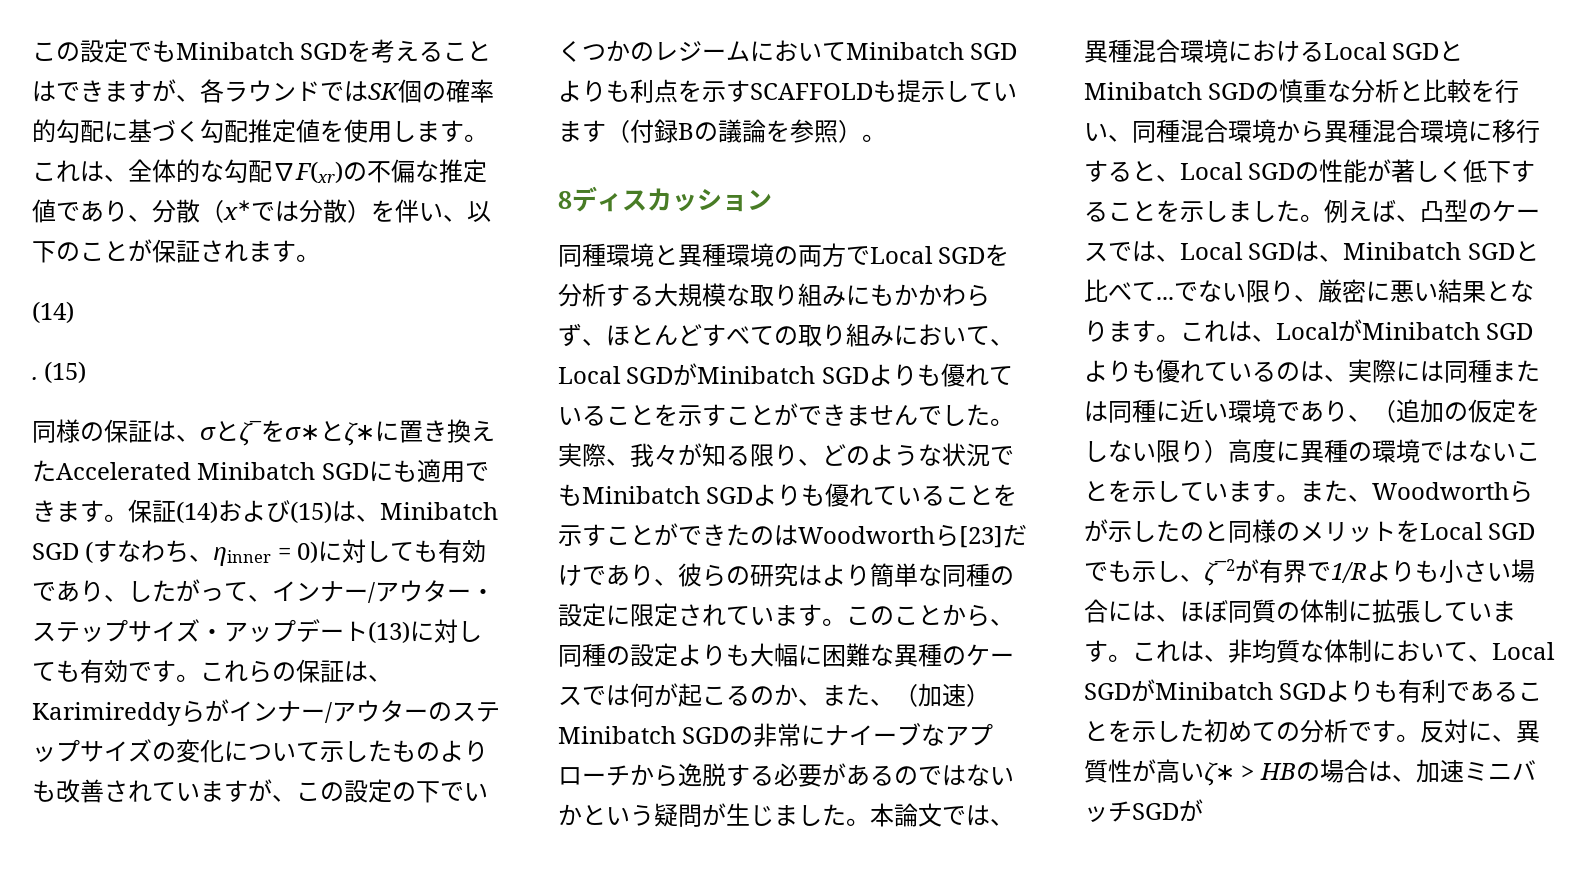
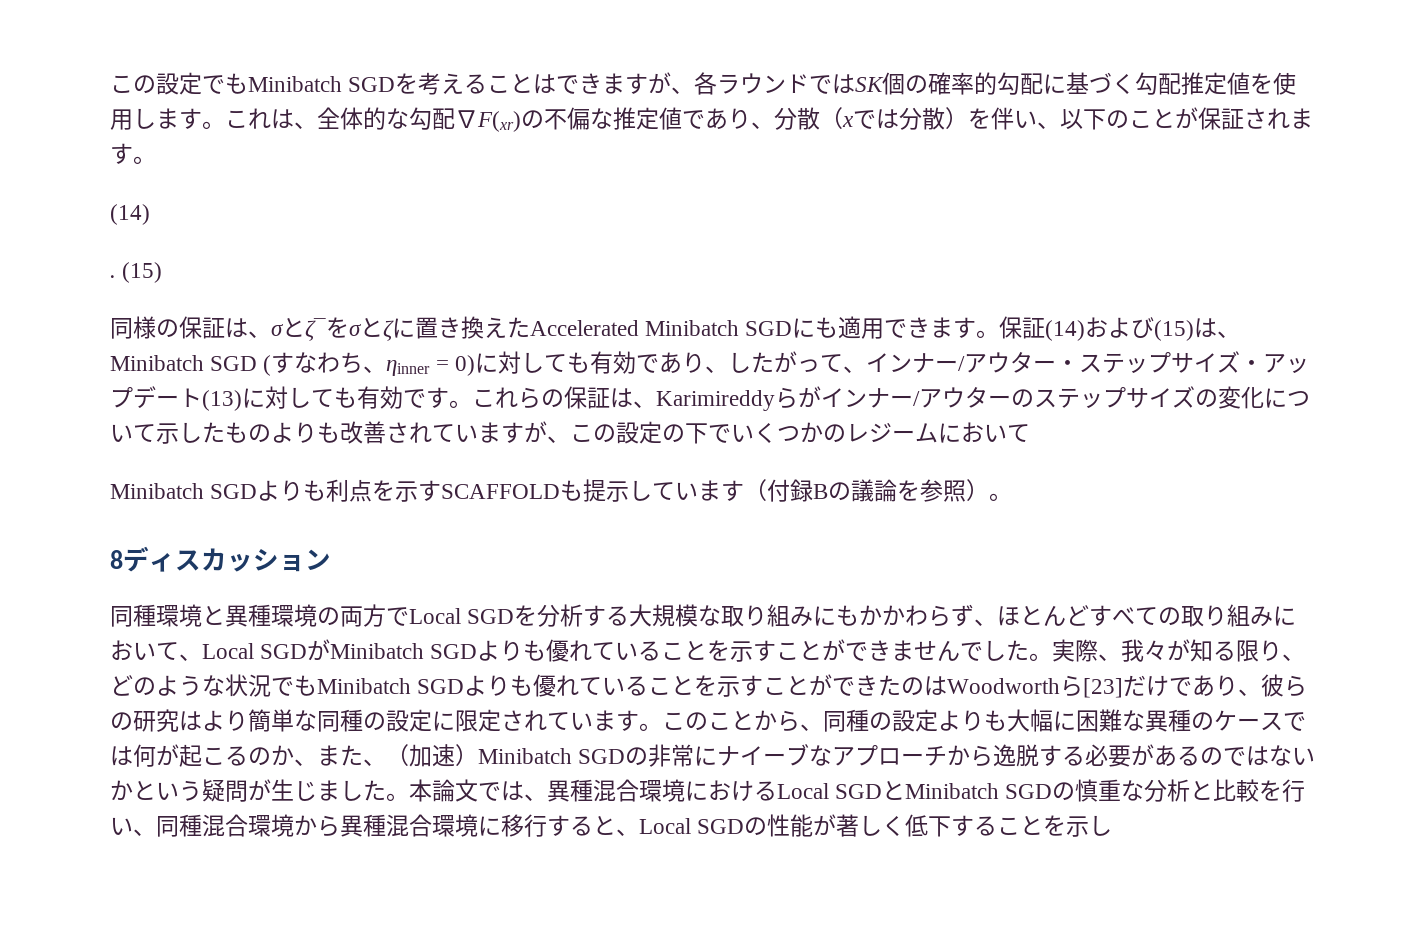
[223,200,251,220] x∗ -> [842,116,854,127] x
[285,421,375,446] σ∗とζ∗ -> [349,317,394,341] σとζ
(846, 51) none -> (1030, 433) //
[1228,199,1540,223] [1084,241,1539,262] [1084,279,1534,303] [1084,319,1534,342] [1084,359,1540,383] [1084,399,1540,423] [1084,439,1540,463] [1084,480,1533,503] [1084,519,1536,543] [1084,559,1535,586] [1084,599,1516,623] [1084,639,1555,663] [1084,679,1543,703] [1084,719,1540,743] [1084,759,1536,786] [1084,799,1203,822] ました。例えば、凸型のケースでは、Local SGDは、Minibatch SGDと比べて...でない限り、厳密に悪い結果となります。これは、LocalがMinibatch SGDよりも優れているのは、実際には同種または同種に近い環境であり、（追加の仮定をしない限り）高度に異種の環境ではないことを示しています。また、Woodworthらが示したのと同様のメリットをLocal SGDでも示し、ζ¯2が有界で1/Rよりも小さい場合には、ほぼ同質の体制に拡張しています。これは、非均質な体制において、Local SGDがMinibatch SGDよりも有利であることを示した初めての分析です。反対に、異質性が高いζ∗ > HBの場合は、加速ミニバッチSGDが -> (1113, 825) none

